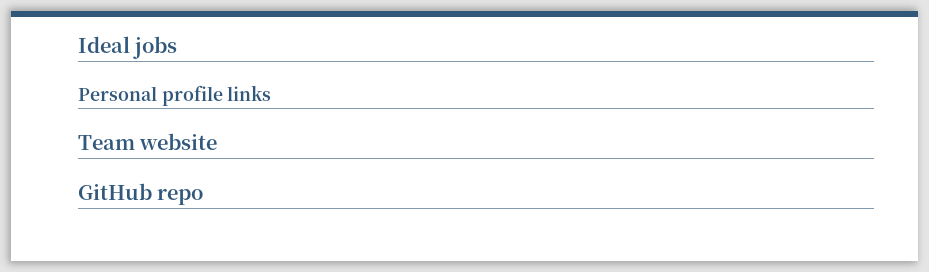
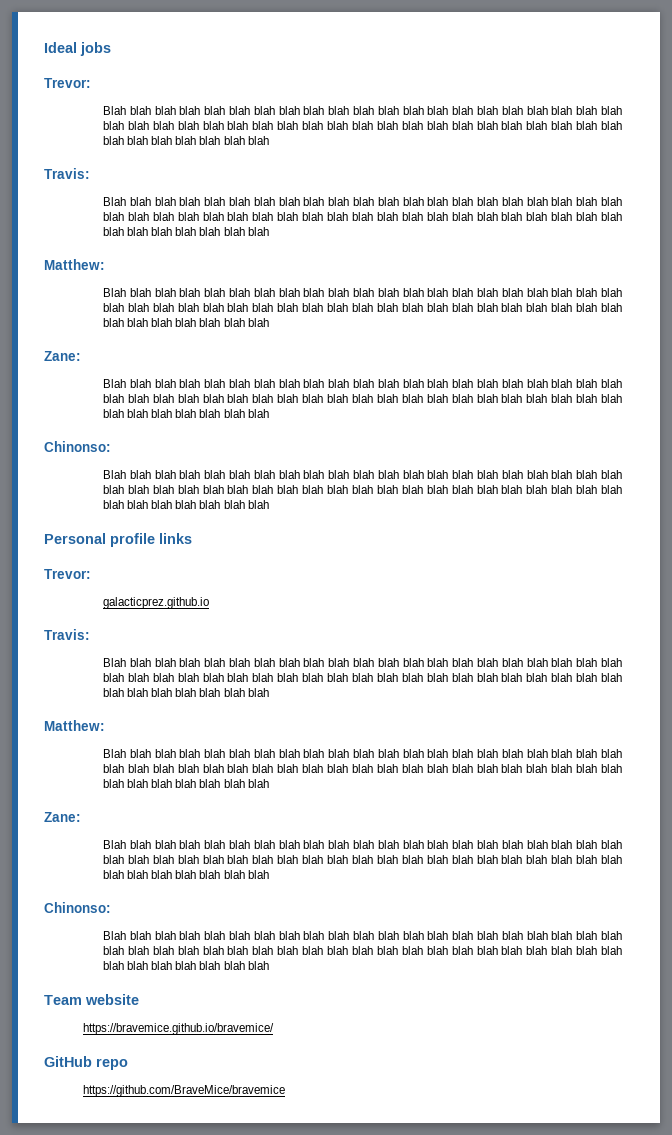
[78,85,272,106] Personal profile links -> [44,78,91,88] [102,106,622,115] [102,121,622,130] [102,136,269,145] [44,168,90,179] [102,197,622,206] [102,212,622,221] [102,227,269,236] [44,259,105,270] [102,288,622,297] [102,303,622,312] [102,318,269,327] [44,351,81,361] [102,379,622,388] [102,394,622,403] [102,409,269,418] [44,441,111,452] [102,470,622,479] [102,485,622,494] [102,500,269,509] [44,533,192,547] [44,569,91,579] [102,597,209,609] [44,629,90,640] [102,658,622,667] [102,673,622,682] [102,688,269,697] [44,720,105,731] [102,749,622,758] [102,764,622,773] [102,779,269,788] [44,812,81,822] [102,840,622,849] [102,855,622,864] [102,870,269,879] [44,902,111,913] [102,931,622,940] [102,946,622,955] [102,961,269,970] Trevor: // Blah blah blah blah blah blah blah blah blah blah blah blah blah blah blah blah blah blah blah blah blah blah blah blah blah blah blah blah blah blah blah blah blah blah blah blah blah blah blah blah blah blah blah blah blah blah blah blah blah // Travis: // Blah blah blah blah blah blah blah blah blah blah blah blah blah blah blah blah blah blah blah blah blah blah blah blah blah blah blah blah blah blah blah blah blah blah blah blah blah blah blah blah blah blah blah blah blah blah blah blah blah // Matthew: // Blah blah blah blah blah blah blah blah blah blah blah blah blah blah blah blah blah blah blah blah blah blah blah blah blah blah blah blah blah blah blah blah blah blah blah blah blah blah blah blah blah blah blah blah blah blah blah blah blah // Zane: // Blah blah blah blah blah blah blah blah blah blah blah blah blah blah blah blah blah blah blah blah blah blah blah blah blah blah blah blah blah blah blah blah blah blah blah blah blah blah blah blah blah blah blah blah blah blah blah blah blah // Chinonso: // Blah blah blah blah blah blah blah blah blah blah blah blah blah blah blah blah blah blah blah blah blah blah blah blah blah blah blah blah blah blah blah blah blah blah blah blah blah blah blah blah blah blah blah blah blah blah blah blah blah // Personal profile links // Trevor: // galacticprez.github.io // Travis: // Blah blah blah blah blah blah blah blah blah blah blah blah blah blah blah blah blah blah blah blah blah blah blah blah blah blah blah blah blah blah blah blah blah blah blah blah blah blah blah blah blah blah blah blah blah blah blah blah blah // Matthew: // Blah blah blah blah blah blah blah blah blah blah blah blah blah blah blah blah blah blah blah blah blah blah blah blah blah blah blah blah blah blah blah blah blah blah blah blah blah blah blah blah blah blah blah blah blah blah blah blah blah // Zane: // Blah blah blah blah blah blah blah blah blah blah blah blah blah blah blah blah blah blah blah blah blah blah blah blah blah blah blah blah blah blah blah blah blah blah blah blah blah blah blah blah blah blah blah blah blah blah blah blah blah // Chinonso: // Blah blah blah blah blah blah blah blah blah blah blah blah blah blah blah blah blah blah blah blah blah blah blah blah blah blah blah blah blah blah blah blah blah blah blah blah blah blah blah blah blah blah blah blah blah blah blah blah blah
(218, 141) none -> [83,1023,275,1035] // https://bravemice.github.io/bravemice/
(204, 197) none -> [83,1085,286,1097] // https://github.com/BraveMice/bravemice

